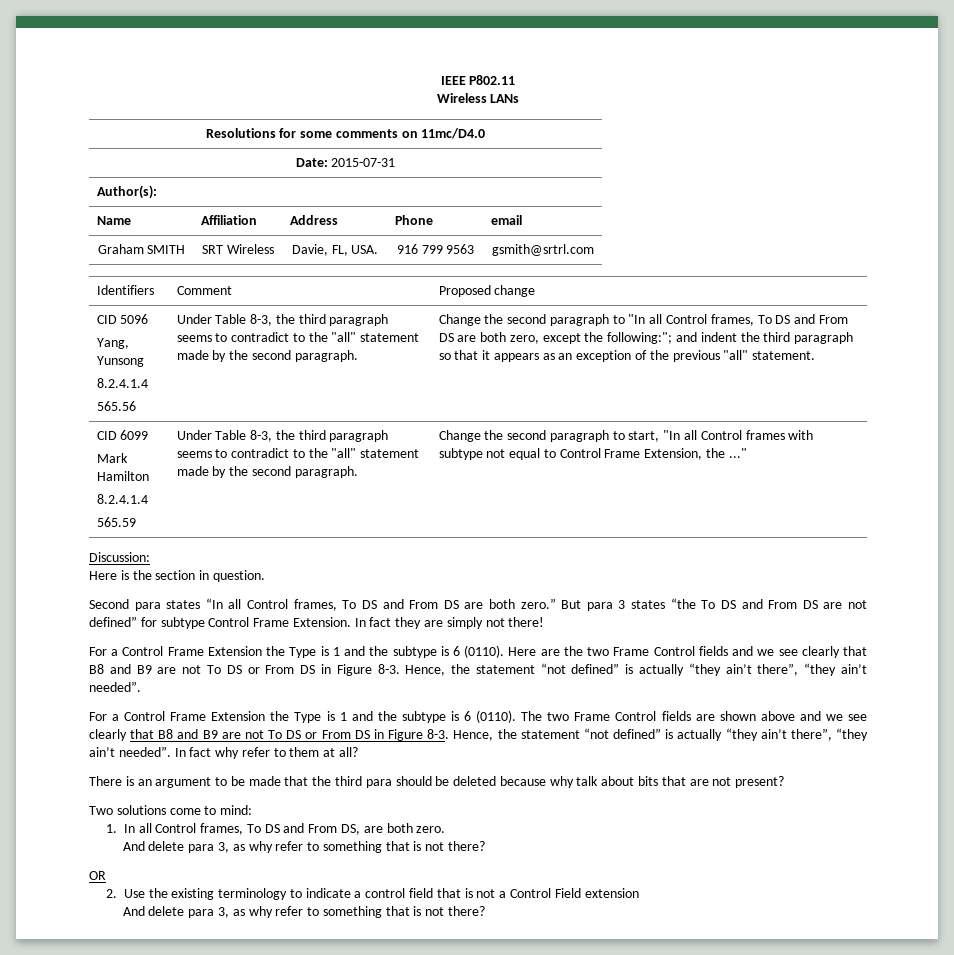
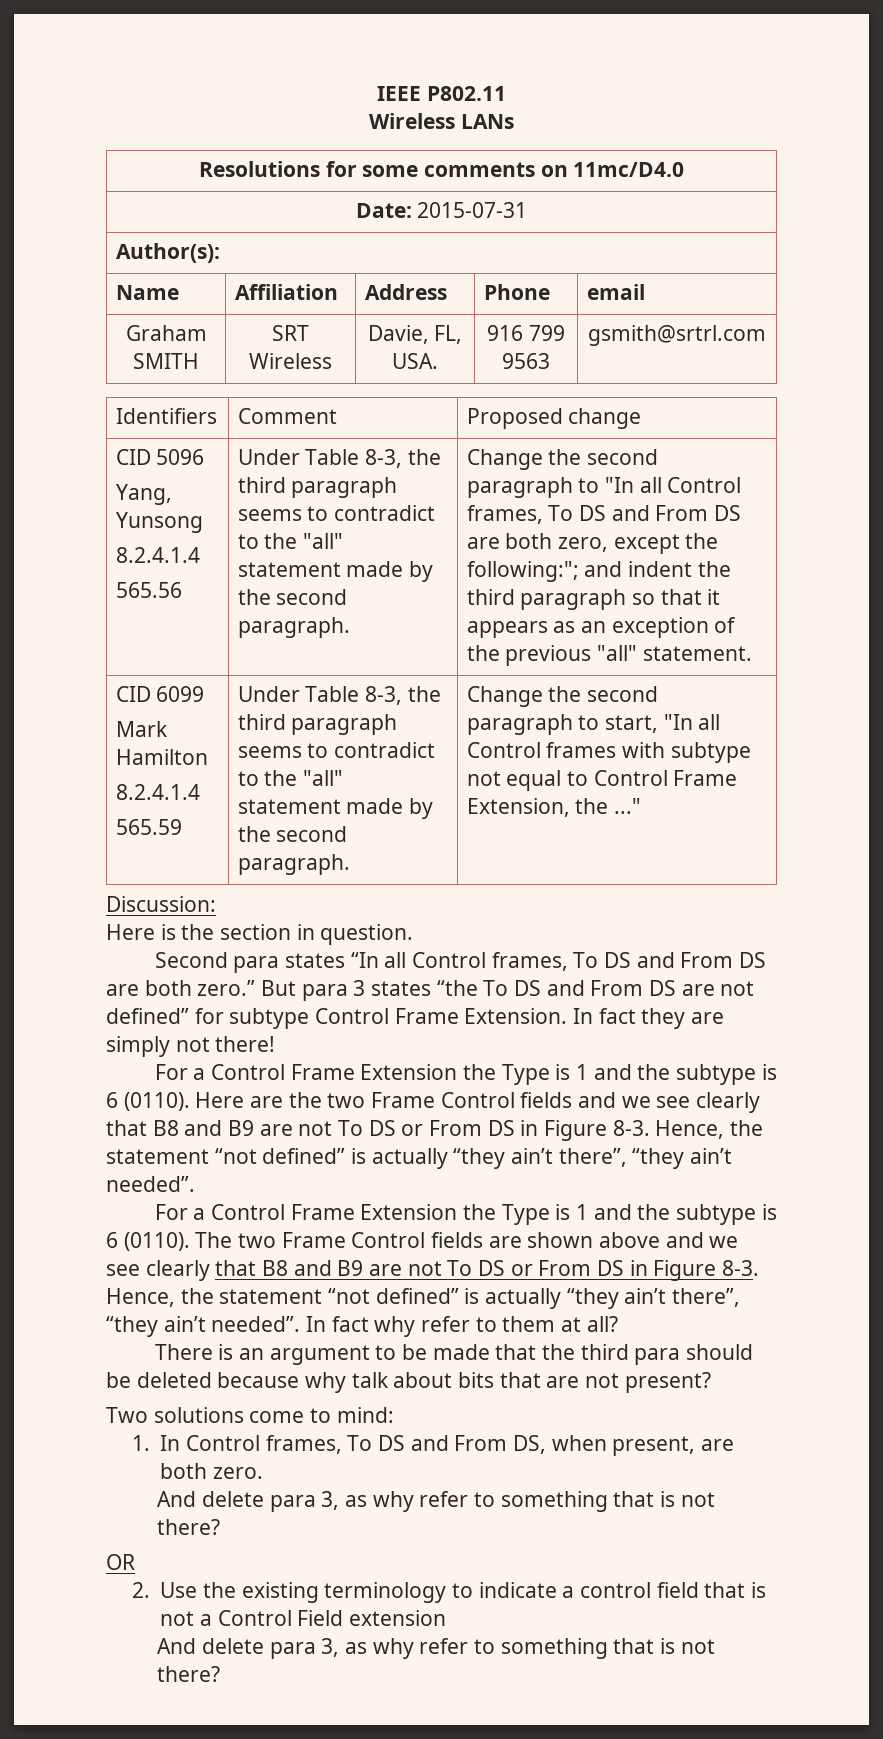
[138,823,152,833] all -> (181, 1443) none
(361, 829) none -> [551,1435,696,1456] when present,

